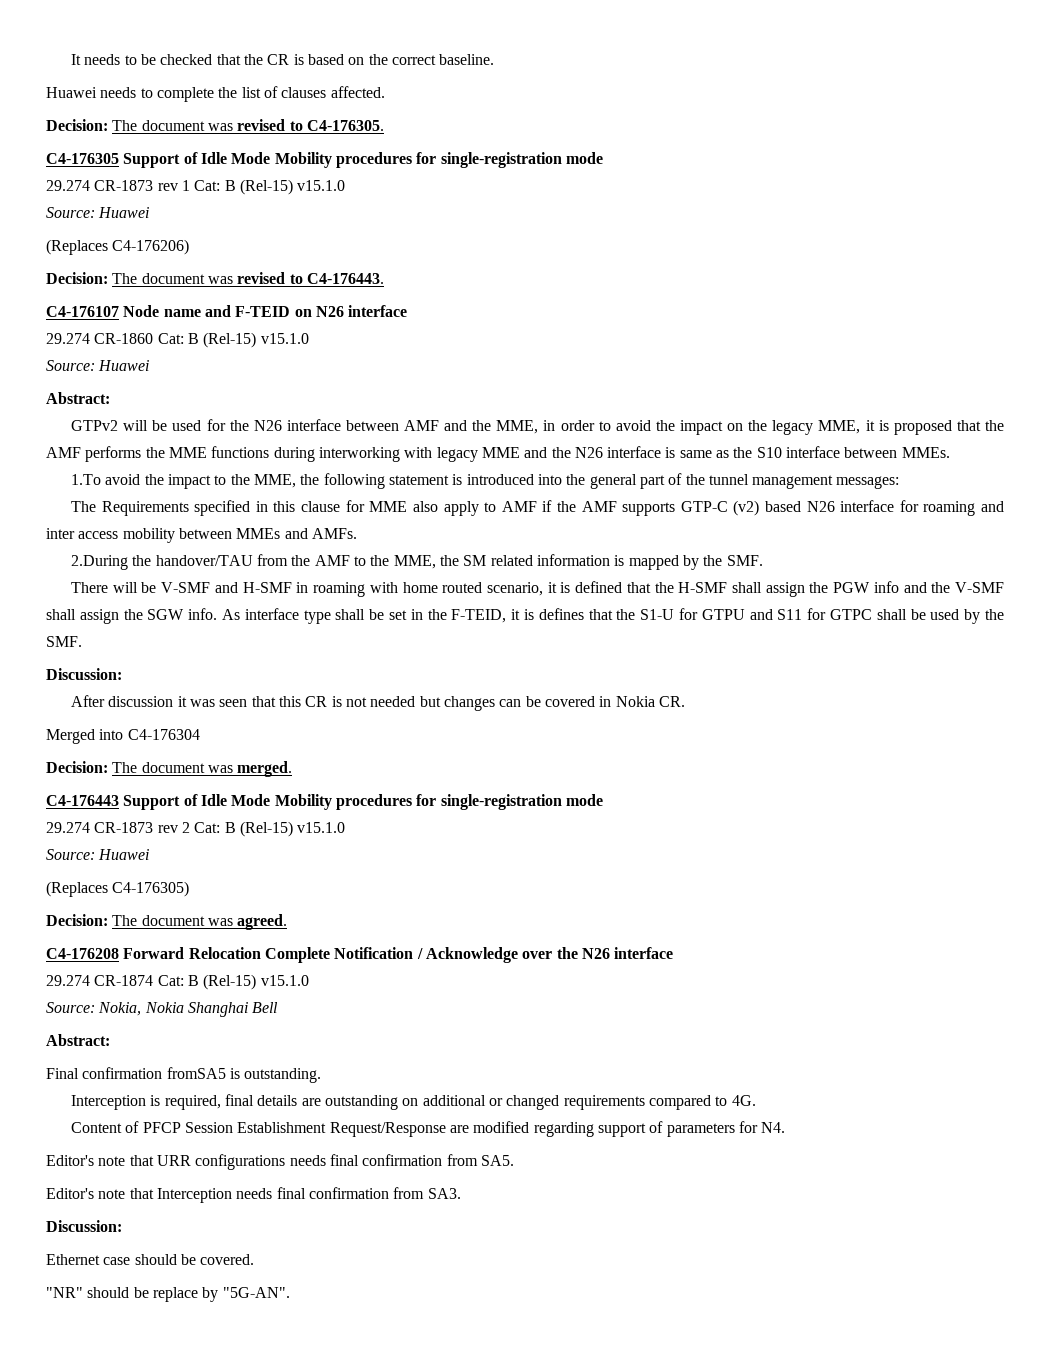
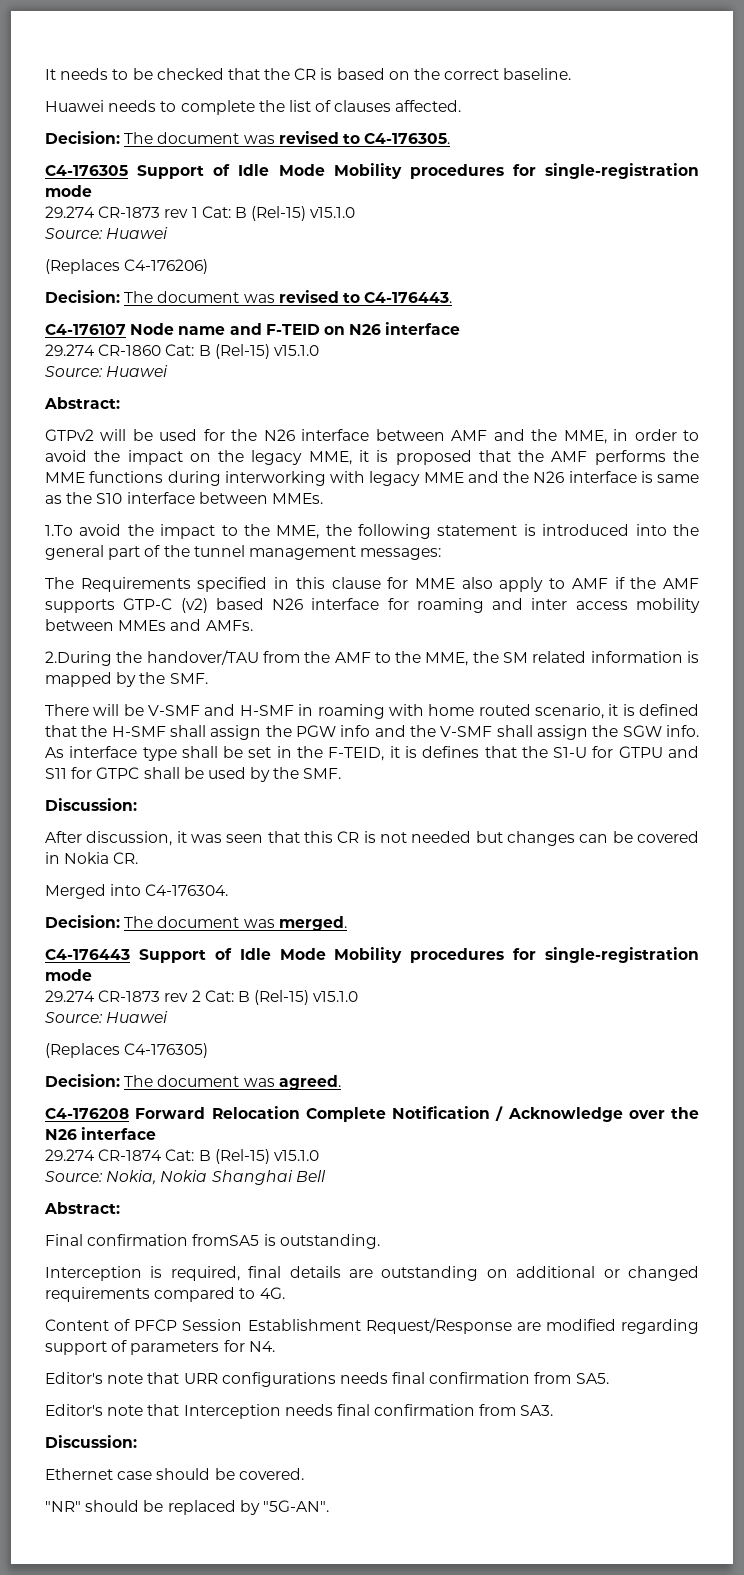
[108,696,174,707] discussion -> [86,831,173,846] discussion,
[127,729,200,740] C4-176304 -> [145,884,229,896] C4-176304.
[152,1287,198,1302] replace -> [167,1500,236,1515] replaced

